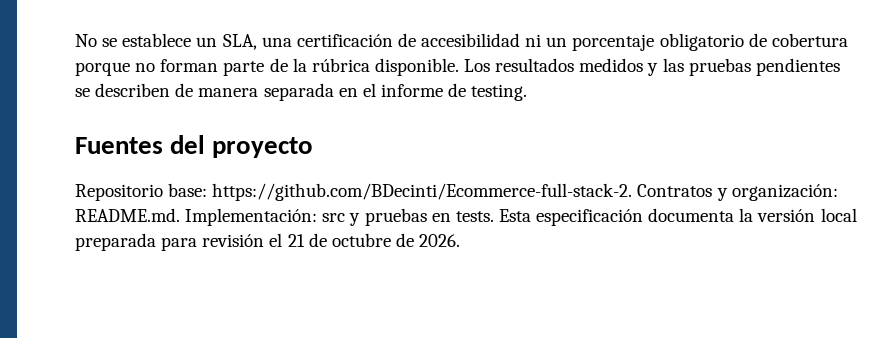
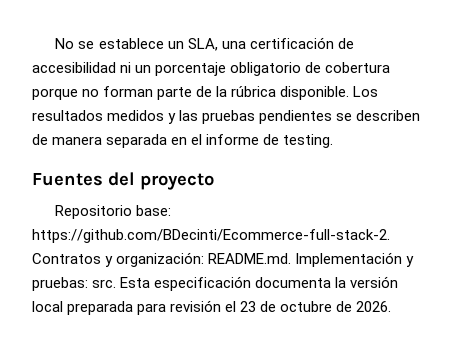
[185,208,494,226] Implementación: src y pruebas en tests. -> [295,252,415,267] [32,277,117,291] Implementación y pruebas: src.
[287,234,305,247] 21 -> [240,301,257,312] 23

